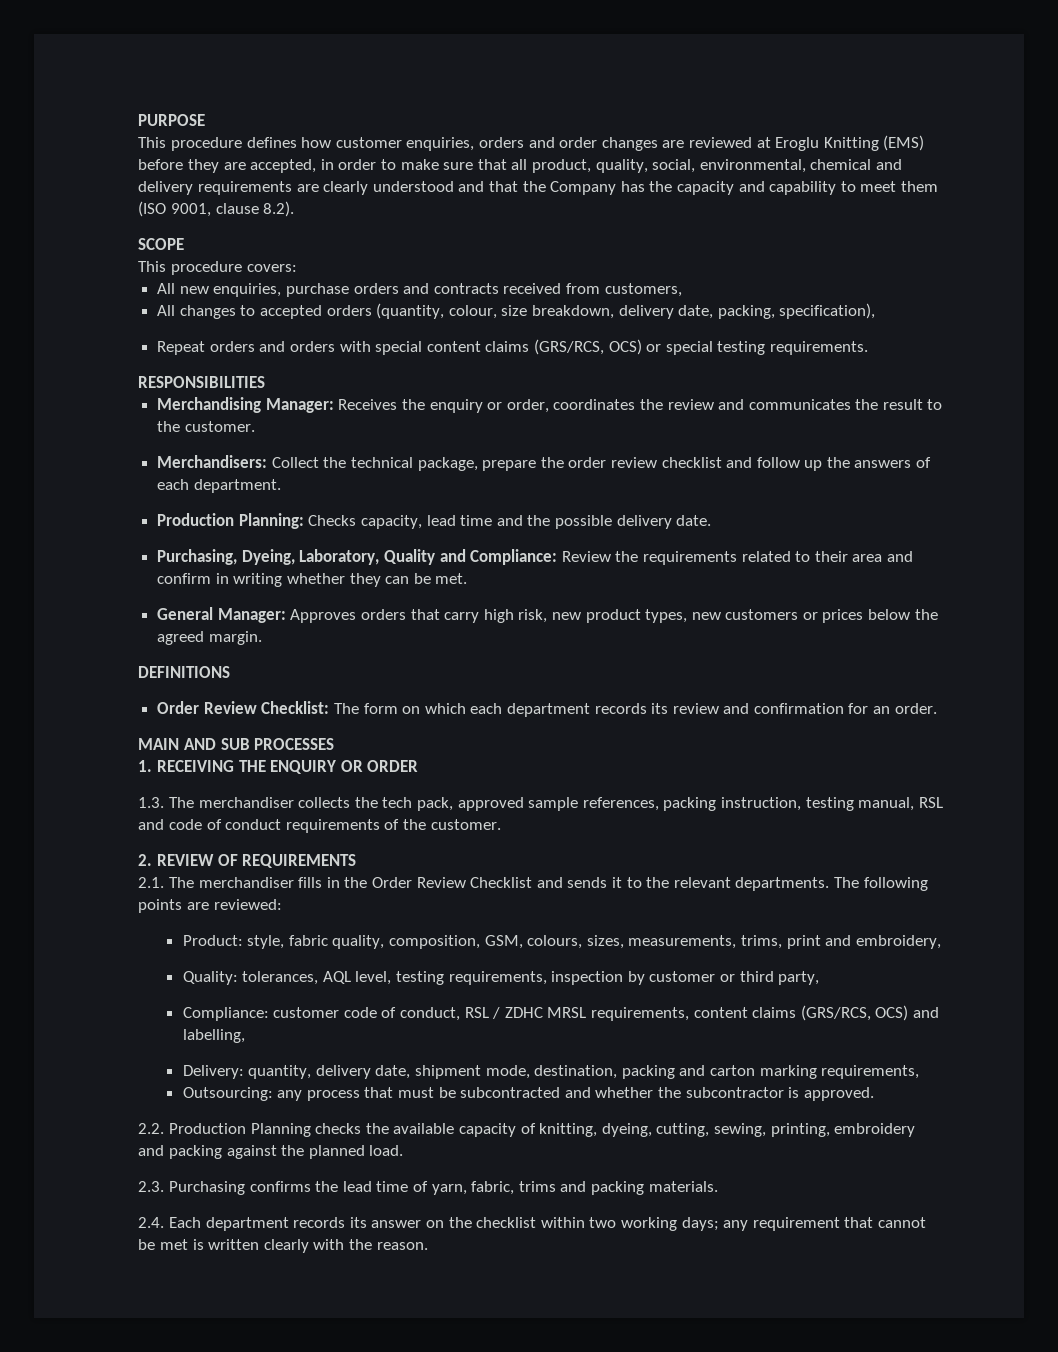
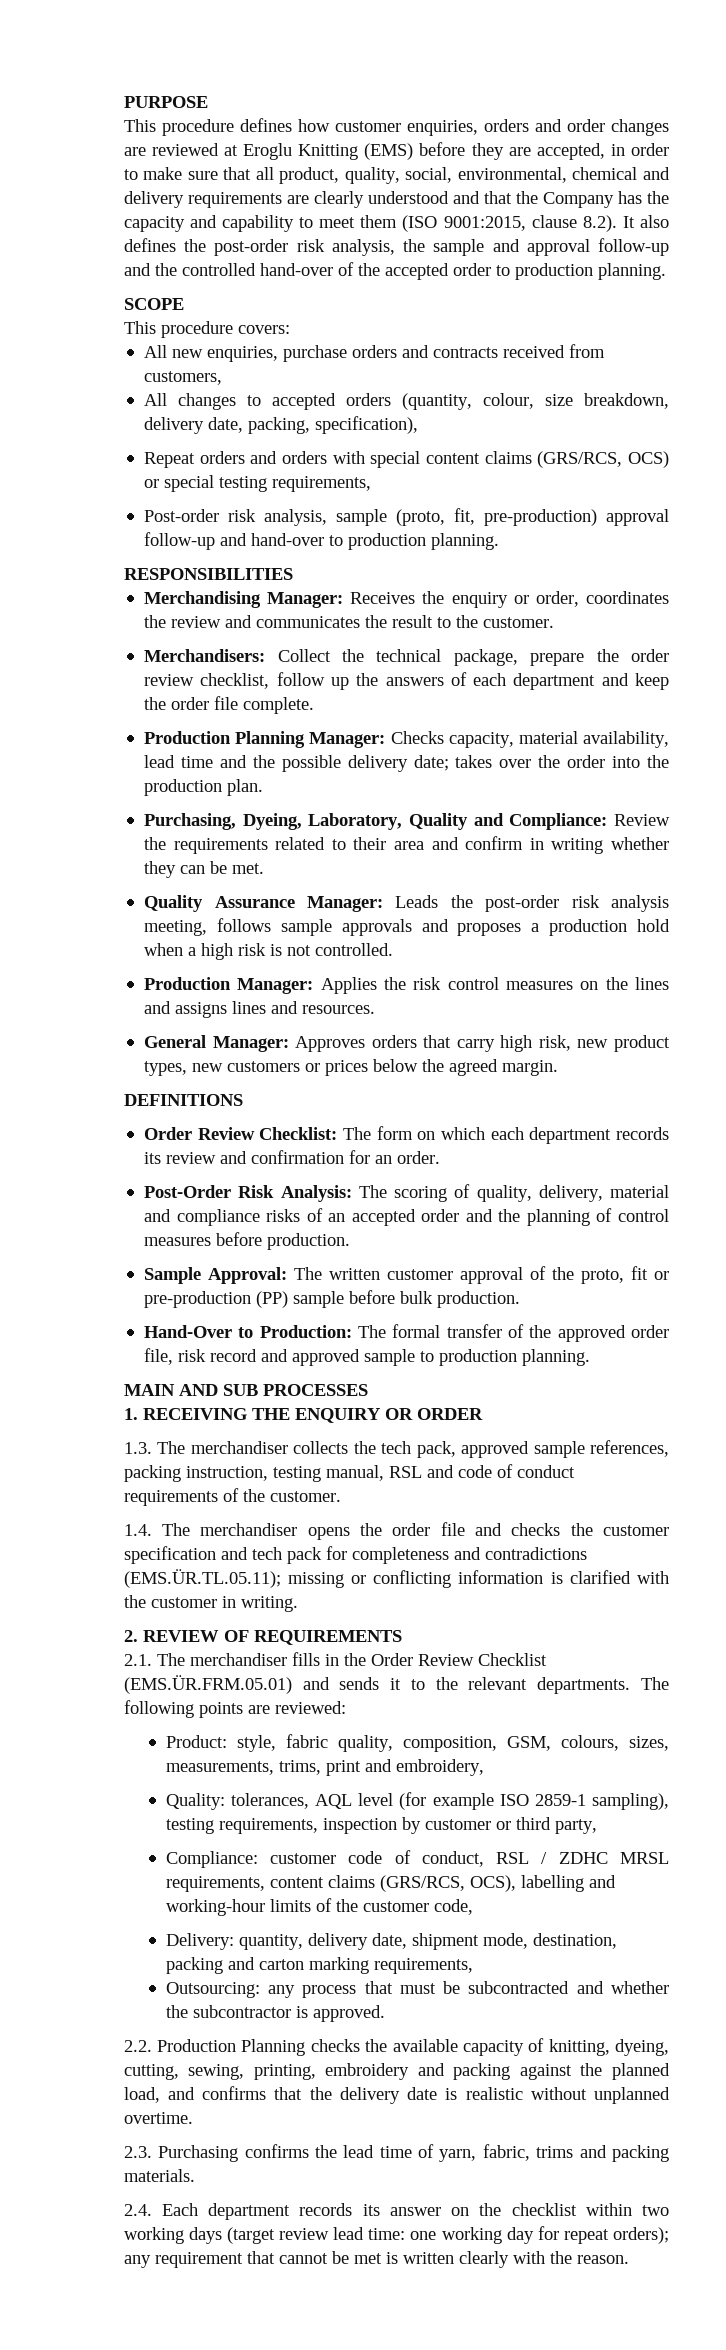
[171,203,212,217] 9001, -> [443,216,526,231] 9001:2015,
(295, 209) none -> [622,215,669,228] [123,238,669,256] [123,262,666,280] It also defines the post-order risk analysis, the sample and approval follow-up and the controlled hand-over of the accepted order to production planning.
[769,341,868,355] requirements. -> [272,476,372,492] [144,508,669,526] [144,532,500,550] requirements, // Post-order risk analysis, sample (proto, fit, pre-production) approval follow-up and hand-over to production planning.
[661,457,753,468] checklist and -> [200,673,270,689] checklist,
[193,479,281,493] [157,513,422,529] department. // Production Planning: Checks capacity, -> [513,673,670,690] [144,696,315,714] [144,731,669,748] department and keep the order file complete. // Production Planning Manager: Checks capacity, material availability,
[676,515,712,526] date. -> [413,755,669,771] [144,779,264,796] date; takes over the order into the production plan.
(468, 578) none -> [144,895,670,912] [144,918,670,936] [144,943,394,960] [144,977,669,994] [144,1001,376,1018] // Quality Assurance Manager: Leads the post-order risk analysis meeting, follows sample approvals and proposes a production hold when a high risk is not controlled. // Production Manager: Applies the risk control measures on the lines and assigns lines and resources.
(937, 708) none -> [144,1184,669,1202] [144,1208,670,1226] [144,1232,351,1250] [144,1266,669,1284] [144,1290,521,1308] [144,1324,669,1342] [144,1348,591,1366] // Post-Order Risk Analysis: The scoring of quality, delivery, material and compliance risks of an accepted order and the planning of control measures before production. // Sample Approval: The written customer approval of the proto, fit or pre-production (PP) sample before bulk production. // Hand-Over to Production: The formal transfer of the approved order file, risk record and approved sample to production planning.
(501, 824) none -> [123,1522,669,1540] [123,1546,587,1564] [123,1569,669,1588] [123,1595,298,1612] // 1.4. The merchandiser opens the order file and checks the customer specification and tech pack for completeness and contradictions (EMS.ÜR.TL.05.11); missing or conflicting information is clarified with the customer in writing.
(533, 882) none -> [123,1675,292,1694] (EMS.ÜR.FRM.05.01)
[355,971,392,985] level, -> [358,1792,670,1810] level (for example ISO 2859-1 sampling),
[875,1005,939,1021] [182,1029,245,1043] OCS) and labelling, -> [469,1875,616,1892] [165,1898,473,1916] OCS), labelling and working-hour limits of the customer code,
[369,1145,404,1156] load. -> [123,2086,670,2104] [123,2112,193,2124] load, and confirms that the delivery date is realistic without unplanned overtime.
[681,1217,719,1231] days; -> [188,2226,670,2244] days (target review lead time: one working day for repeat orders);

